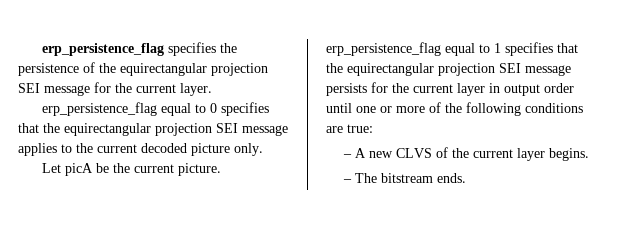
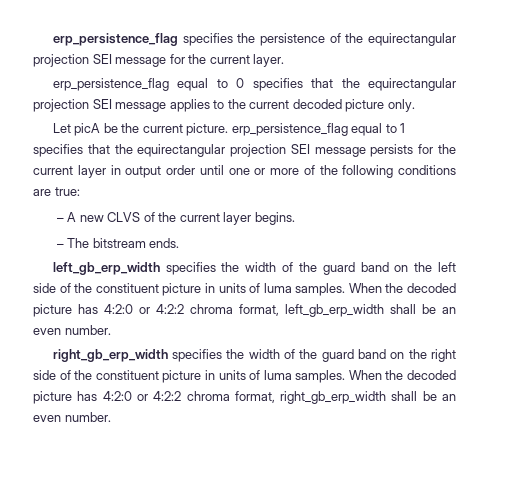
(467, 178) none -> [52,262,456,275] [33,283,456,296] [33,304,456,317] [33,325,111,335] [52,349,456,362] [33,370,456,383] [33,391,457,404] [33,412,111,422] // left_gb_erp_width specifies the width of the guard band on the left side of the constituent picture in units of luma samples. When the decoded picture has 4:2:0 or 4:2:2 chroma format, left_gb_erp_width shall be an even number. // right_gb_erp_width specifies the width of the guard band on the right side of the constituent picture in units of luma samples. When the decoded picture has 4:2:0 or 4:2:2 chroma format, right_gb_erp_width shall be an even number.

